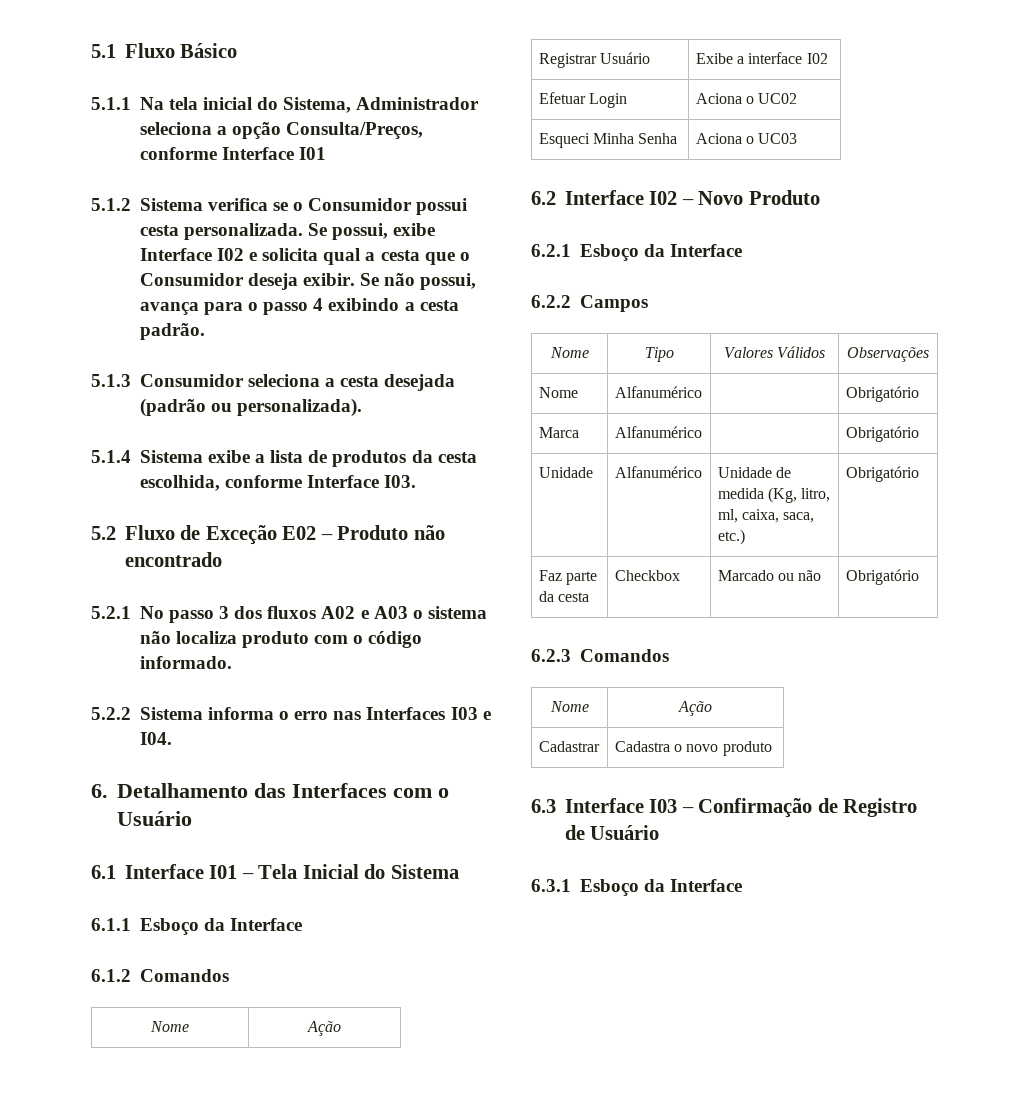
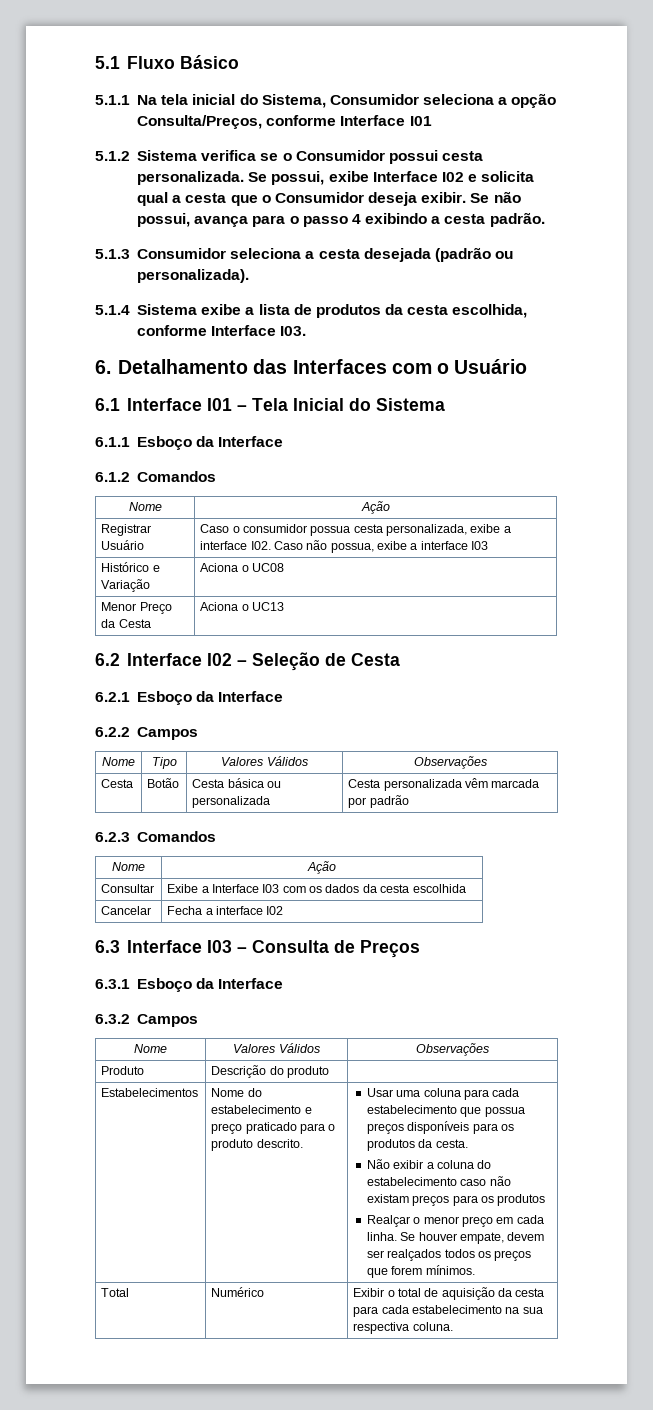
[356,97,480,110] Administrador -> [329,94,419,105] Consumidor
[91,525,445,545] [124,552,222,567] [91,606,487,623] [139,631,423,648] [139,656,232,669] [91,707,491,720] [139,732,172,745] // 5.2 Fluxo de Exceção E02 – Produto não encontrado // 5.2.1 No passo 3 dos fluxos A02 e A03 o sistema não localiza produto com o código informado. // 5.2.2 Sistema informa o erro nas Interfaces I03 e I04. -> (307, 331) none
[695,52,828,64] [538,92,627,108] [695,93,798,104] [538,133,678,148] [695,133,798,144] Exibe a interface I02 // Efetuar Login | Aciona o UC02 // Esqueci Minha Senha | Aciona o UC03 -> [200,524,511,536] [200,540,489,553] [101,562,160,572] [101,579,151,592] [200,563,284,572] [101,602,172,614] [101,619,151,628] [200,602,284,611] Caso o consumidor possua cesta personalizada, exibe a interface I02. Caso não possua, exibe a interface I03 // Histórico e Variação | Aciona o UC08 // Menor Preço da Cesta | Aciona o UC13
[698,190,820,205] Novo Produto -> [252,652,400,671] Seleção de Cesta
[538,387,578,398] [614,386,702,398] [845,386,919,402] [538,427,579,438] [614,426,702,438] [845,426,919,442] [538,467,593,478] [614,466,702,478] [717,467,791,478] [717,487,831,503] [717,509,815,523] [717,529,745,545] [845,466,919,482] [538,570,597,585] [538,591,589,602] [614,570,680,581] [717,570,822,581] [845,569,919,585] [531,649,669,662] [549,701,589,712] [678,701,712,716] [538,741,600,752] [614,741,772,756] Nome | Alfanumérico | | Obrigatório // Marca | Alfanumérico | | Obrigatório // Unidade | Alfanumérico | Unidade de medida (Kg, litro, ml, caixa, saca, etc.) | Obrigatório // Faz parte da cesta | Checkbox | Marcado ou não | Obrigatório // 6.2.3 Comandos // Nome | Ação // Cadastrar | Cadastra o novo produto -> [101,779,134,788] [147,778,180,788] [192,778,281,788] [192,796,271,808] [348,778,540,791] [348,795,409,808] [95,831,216,842] [112,862,145,871] [307,861,336,874] [101,884,155,893] [167,884,466,893] [101,906,152,915] [167,906,284,915] Cesta | Botão | Cesta básica ou personalizada | Cesta personalizada vêm marcada por padrão // 6.2.3 Comandos // Nome | Ação // Consultar | Exibe a Interface I03 com os dados da cesta escolhida // Cancelar | Fecha a interface I02
[698,798,918,818] [564,825,660,840] Confirmação de Registro de Usuário -> [252,940,420,958] Consulta de Preços
(743, 885) none -> [95,1014,198,1027] [134,1044,167,1053] [233,1043,320,1053] [416,1043,489,1056] [101,1066,145,1075] [211,1065,329,1078] [101,1088,199,1097] [211,1088,262,1097] [211,1105,312,1114] [211,1122,336,1134] [211,1139,303,1151] [366,1088,520,1100] [366,1105,525,1117] [366,1121,515,1134] [366,1139,468,1151] [366,1159,492,1169] [366,1176,511,1186] [366,1194,546,1206] [366,1215,544,1227] [366,1232,545,1244] [366,1249,532,1261] [366,1265,475,1278] [101,1288,130,1297] [211,1287,265,1297] [353,1287,545,1300] [353,1305,543,1317] [353,1322,453,1334] // 6.3.2 Campos // Nome | Valores Válidos | Observações // Produto | Descrição do produto | // Estabelecimentos | Nome do estabelecimento e preço praticado para o produto descrito. | Usar uma coluna para cada estabelecimento que possua preços disponíveis para os produtos da cesta. // Não exibir a coluna do estabelecimento caso não existam preços para os produtos // Realçar o menor preço em cada linha. Se houver empate, devem ser realçados todos os preços que forem mínimos. // Total | Numérico | Exibir o total de aquisição da cesta para cada estabelecimento na sua respectiva coluna.

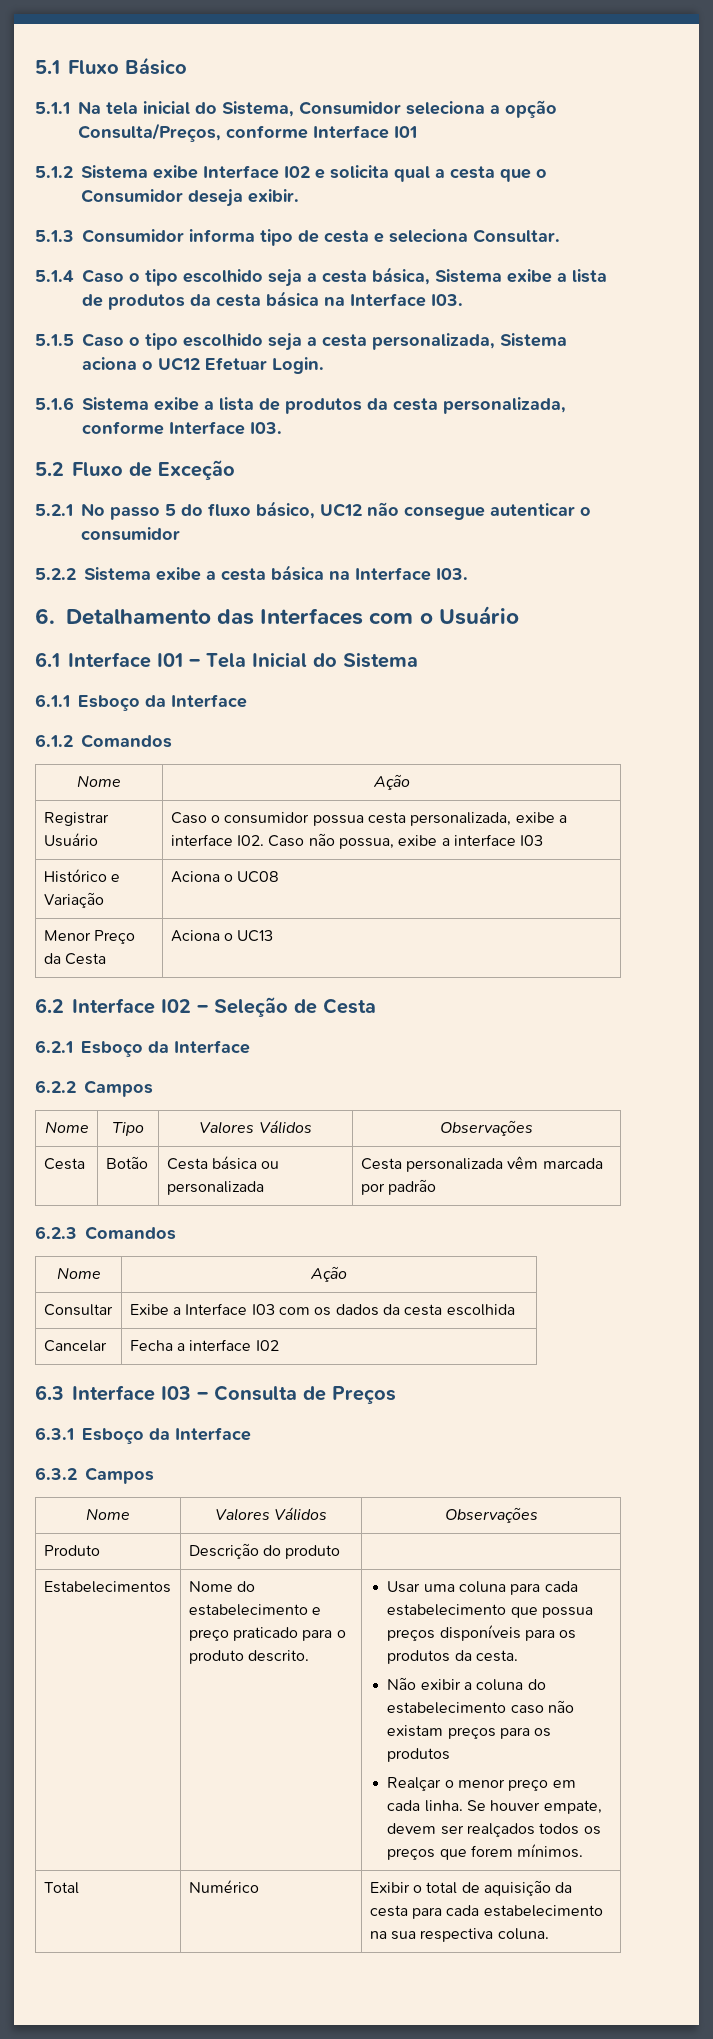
[201,150,484,164] [137,171,325,185] verifica se o Consumidor possui cesta personalizada. Se possui, -> (148, 172) none
[470,191,521,203] [137,212,545,227] [95,247,514,262] [137,269,249,283] [95,304,528,318] Se não possui, avança para o passo 4 exibindo a cesta padrão. // 5.1.3 Consumidor seleciona a cesta desejada (padrão ou personalizada). // 5.1.4 Sistema exibe a lista de produtos da cesta escolhida, -> [35,229,560,246] [35,267,607,287] [82,291,463,310] [35,333,567,351] [82,357,324,374] [35,397,566,414] // 5.1.3 Consumidor informa tipo de cesta e seleciona Consultar. // 5.1.4 Caso o tipo escolhido seja a cesta básica, Sistema exibe a lista de produtos da cesta básica na Interface I03. // 5.1.5 Caso o tipo escolhido seja a cesta personalizada, Sistema aciona o UC12 Efetuar Login. // 5.1.6 Sistema exibe a lista de produtos da cesta personalizada,
(307, 331) none -> [35,460,235,480] [35,501,591,520] [81,527,180,541] [35,565,468,581] // 5.2 Fluxo de Exceção // 5.2.1 No passo 5 do fluxo básico, UC12 não consegue autenticar o consumidor // 5.2.2 Sistema exibe a cesta básica na Interface I03.

